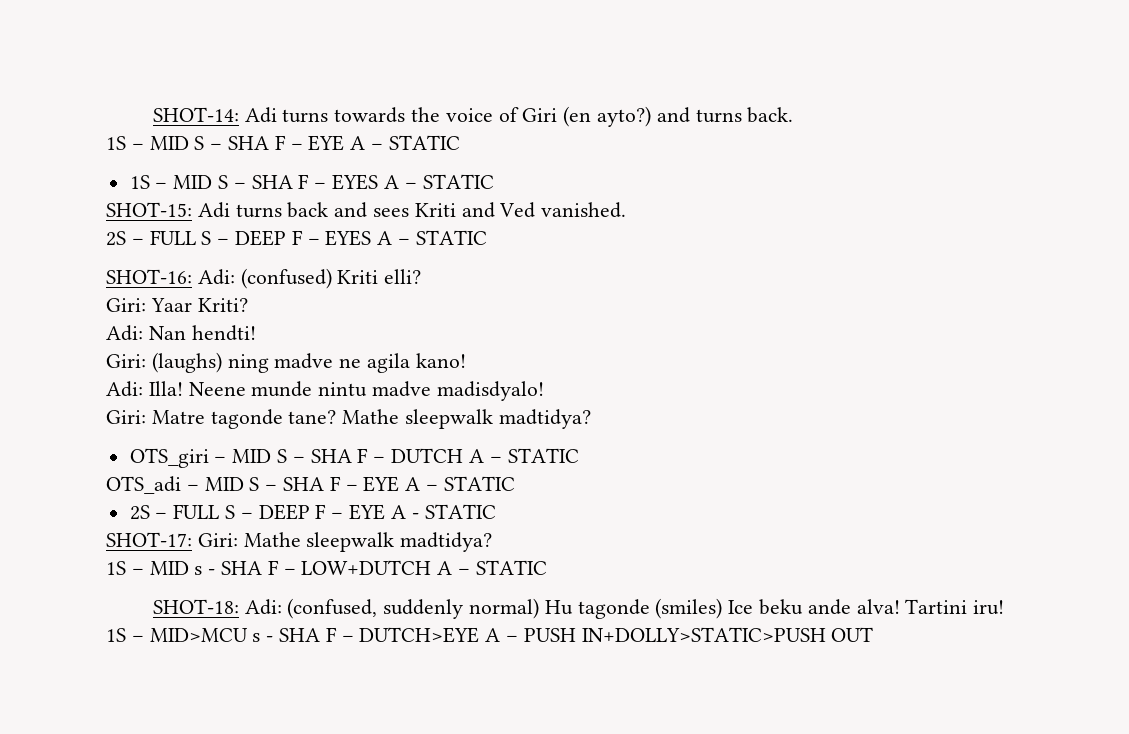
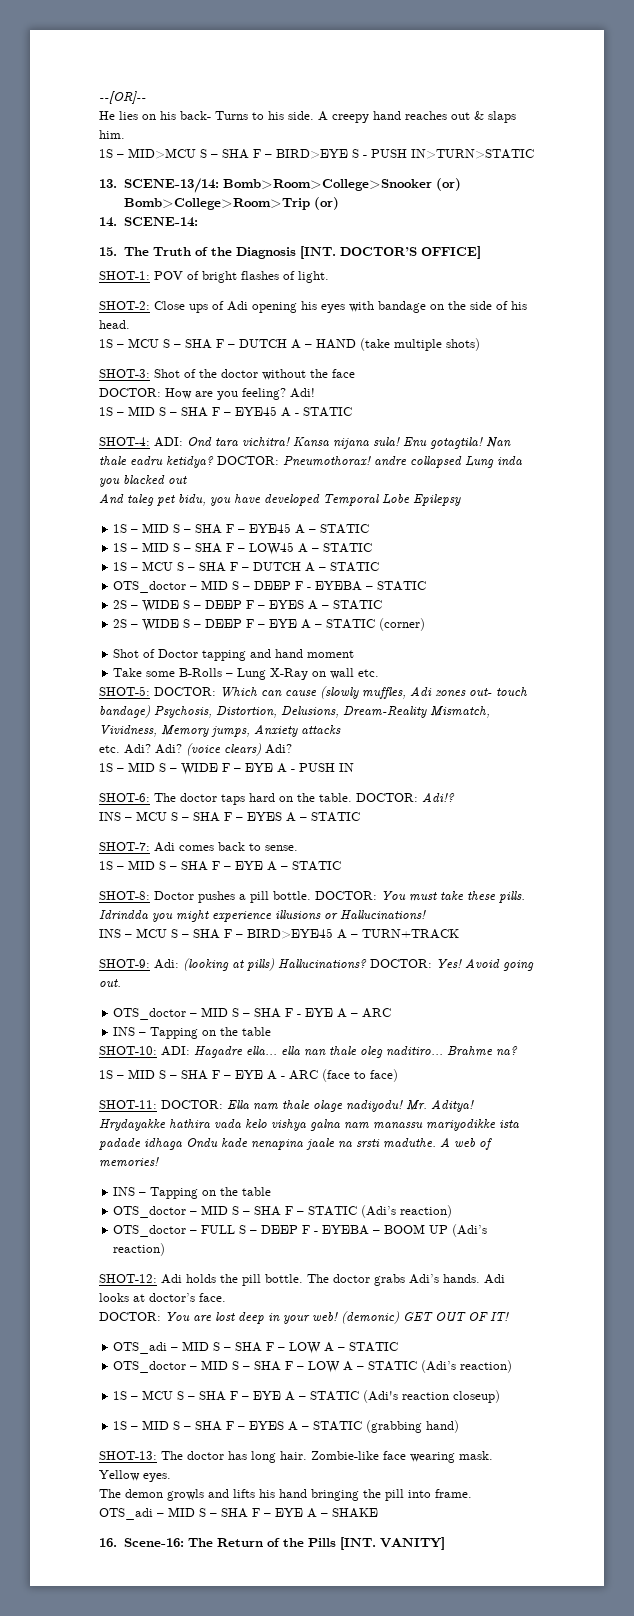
[152,106,794,127] SHOT-14: Adi turns towards the voice of Giri (en ayto?) and turns back. -> [99,91,146,104] [99,111,516,123] [99,130,125,139] [99,148,534,159] [99,178,461,193] [123,197,339,210] [99,217,198,227] [99,246,481,259] [99,271,329,283] [99,301,527,313] [99,320,130,329] [99,338,480,351] [99,369,355,380] [99,388,315,400] [99,406,352,417] [99,437,511,449] [99,456,522,468] [99,475,187,487] [99,493,461,506] [113,523,370,534] [113,542,373,555] [113,561,380,572] [113,580,427,593] [113,600,383,612] [113,618,426,631] [113,649,355,661] [113,668,380,680] [99,686,527,699] [99,705,490,718] [99,724,341,737] [99,743,292,756] [99,762,354,775] [99,792,455,805] [99,811,360,822] [99,842,298,852] --[OR]-- // He lies on his back- Turns to his side. A creepy hand reaches out & slaps him. // 1S – MID>MCU S – SHA F – BIRD>EYE S - PUSH IN>TURN>STATIC // 13. SCENE-13/14: Bomb>Room>College>Snooker (or) Bomb>College>Room>Trip (or) // 14. SCENE-14: // 15. The Truth of the Diagnosis [INT. DOCTOR’S OFFICE] // SHOT-1: POV of bright flashes of light. // SHOT-2: Close ups of Adi opening his eyes with bandage on the side of his head. // 1S – MCU S – SHA F – DUTCH A – HAND (take multiple shots) // SHOT-3: Shot of the doctor without the face // DOCTOR: How are you feeling? Adi! // 1S – MID S – SHA F – EYE45 A - STATIC // SHOT-4: ADI: Ond tara vichitra! Kansa nijana sula! Enu gotagtila! Nan thale eadru ketidya? DOCTOR: Pneumothorax! andre collapsed Lung inda you blacked out // And taleg pet bidu, you have developed Temporal Lobe Epilepsy // 1S – MID S – SHA F – EYE45 A – STATIC // 1S – MID S – SHA F – LOW45 A – STATIC // 1S – MCU S – SHA F – DUTCH A – STATIC // OTS_doctor – MID S – DEEP F - EYEBA – STATIC // 2S – WIDE S – DEEP F – EYES A – STATIC // 2S – WIDE S – DEEP F – EYE A – STATIC (corner) // Shot of Doctor tapping and hand moment // Take some B-Rolls – Lung X-Ray on wall etc. // SHOT-5: DOCTOR: Which can cause (slowly muffles, Adi zones out- touch bandage) Psychosis, Distortion, Delusions, Dream-Reality Mismatch, Vividness, Memory jumps, Anxiety attacks // etc. Adi? Adi? (voice clears) Adi? // 1S – MID S – WIDE F – EYE A - PUSH IN // SHOT-6: The doctor taps hard on the table. DOCTOR: Adi!? // INS – MCU S – SHA F – EYES A – STATIC // SHOT-7: Adi comes back to sense.
(460, 142) none -> [99,891,525,903] [99,910,426,922] [99,928,459,939] [99,958,534,971] [99,979,121,987] [113,1007,392,1020] [113,1027,272,1039] [99,1046,518,1058] [99,1069,398,1082] [99,1099,474,1112] [99,1119,519,1131] [99,1137,492,1150] [99,1157,159,1167] [113,1187,272,1199] [113,1205,453,1218] [113,1224,488,1237] [113,1243,166,1256] [99,1274,505,1286] [99,1293,226,1302] [99,1311,509,1324] [113,1341,399,1354] [113,1360,513,1373] [113,1390,501,1403] // SHOT-8: Doctor pushes a pill bottle. DOCTOR: You must take these pills. Idrindda you might experience illusions or Hallucinations! // INS – MCU S – SHA F – BIRD>EYE45 A – TURN+TRACK // SHOT-9: Adi: (looking at pills) Hallucinations? DOCTOR: Yes! Avoid going out. // OTS_doctor – MID S – SHA F - EYE A – ARC // INS – Tapping on the table // SHOT-10: ADI: Hagadre ella… ella nan thale oleg naditiro… Brahme na? // 1S – MID S – SHA F – EYE A - ARC (face to face) // SHOT-11: DOCTOR: Ella nam thale olage nadiyodu! Mr. Aditya! Hrydayakke hathira vada kelo vishya galna nam manassu mariyodikke ista padade idhaga Ondu kade nenapina jaale na srsti maduthe. A web of memories! // INS – Tapping on the table // OTS_doctor – MID S – SHA F – STATIC (Adi’s reaction) // OTS_doctor – FULL S – DEEP F - EYEBA – BOOM UP (Adi’s reaction) // SHOT-12: Adi holds the pill bottle. The doctor grabs Adi’s hands. Adi looks at doctor’s face. // DOCTOR: You are lost deep in your web! (demonic) GET OUT OF IT! // OTS_adi – MID S – SHA F – LOW A – STATIC // OTS_doctor – MID S – SHA F – LOW A – STATIC (Adi’s reaction) // 1S – MCU S – SHA F – EYE A – STATIC (Adi's reaction closeup)
[106,202,627,218] [106,230,487,246] [106,268,422,289] [106,298,248,312] [106,325,256,341] [106,352,466,373] [106,381,544,401] [106,409,591,429] [129,448,579,468] // SHOT-15: Adi turns back and sees Kriti and Ved vanished. // 2S – FULL S – DEEP F – EYES A – STATIC // SHOT-16: Adi: (confused) Kriti elli? // Giri: Yaar Kriti? // Adi: Nan hendti! // Giri: (laughs) ning madve ne agila kano! // Adi: Illa! Neene munde nintu madve madisdyalo! // Giri: Matre tagonde tane? Mathe sleepwalk madtidya? // OTS_giri – MID S – SHA F – DUTCH A – STATIC -> [366,1420,460,1433] [99,1451,493,1463] [99,1470,171,1482] [99,1489,472,1501] (grabbing hand) // SHOT-13: The doctor has long hair. Zombie-like face wearing mask. Yellow eyes. // The demon growls and lifts his hand bringing the pill into frame.
[443,476,515,491] [129,504,496,520] [106,532,493,552] [106,560,547,575] [152,598,1005,619] [106,627,874,643] STATIC // 2S – FULL S – DEEP F – EYE A - STATIC // SHOT-17: Giri: Mathe sleepwalk madtidya? // 1S – MID s - SHA F – LOW+DUTCH A – STATIC // SHOT-18: Adi: (confused, suddenly normal) Hu tagonde (smiles) Ice beku ande alva! Tartini iru! // 1S – MID>MCU s - SHA F – DUTCH>EYE A – PUSH IN+DOLLY>STATIC>PUSH OUT -> [332,1508,378,1518] [99,1537,445,1550] SHAKE // 16. Scene-16: The Return of the Pills [INT. VANITY]

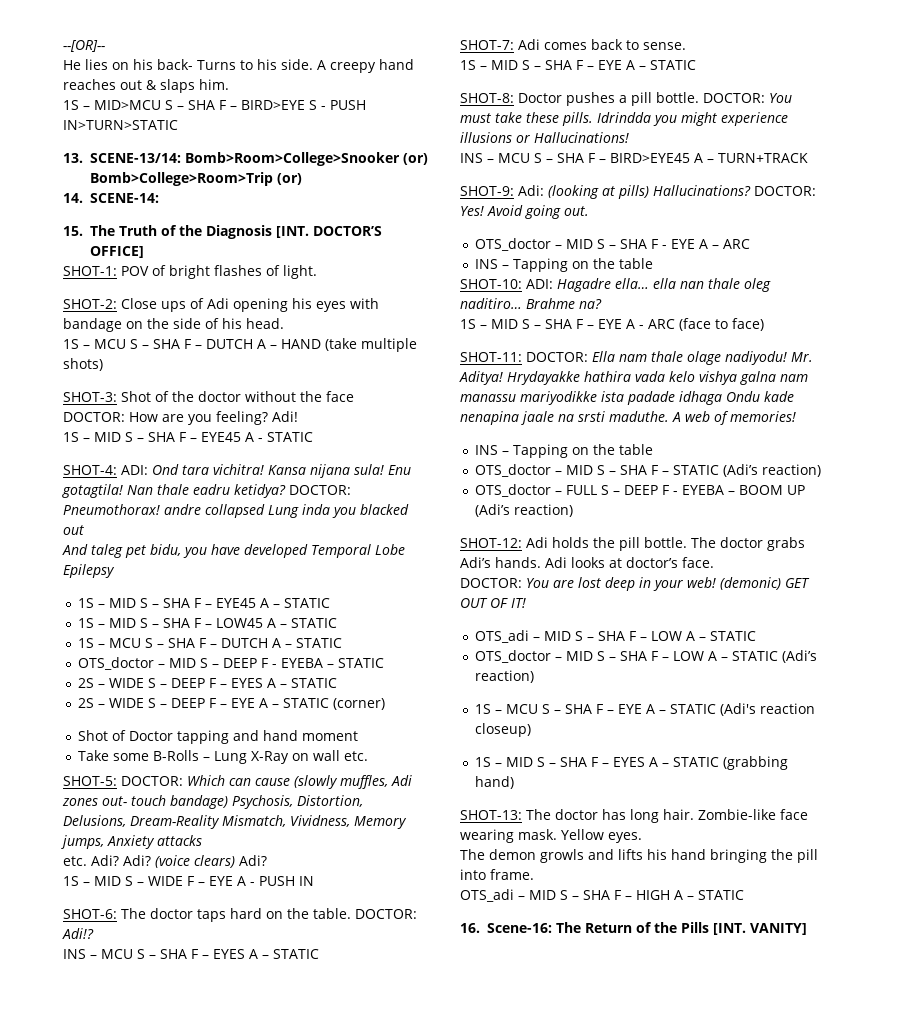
[275,1508,378,1518] EYE A – SHAKE -> [636,890,744,900] HIGH A – STATIC

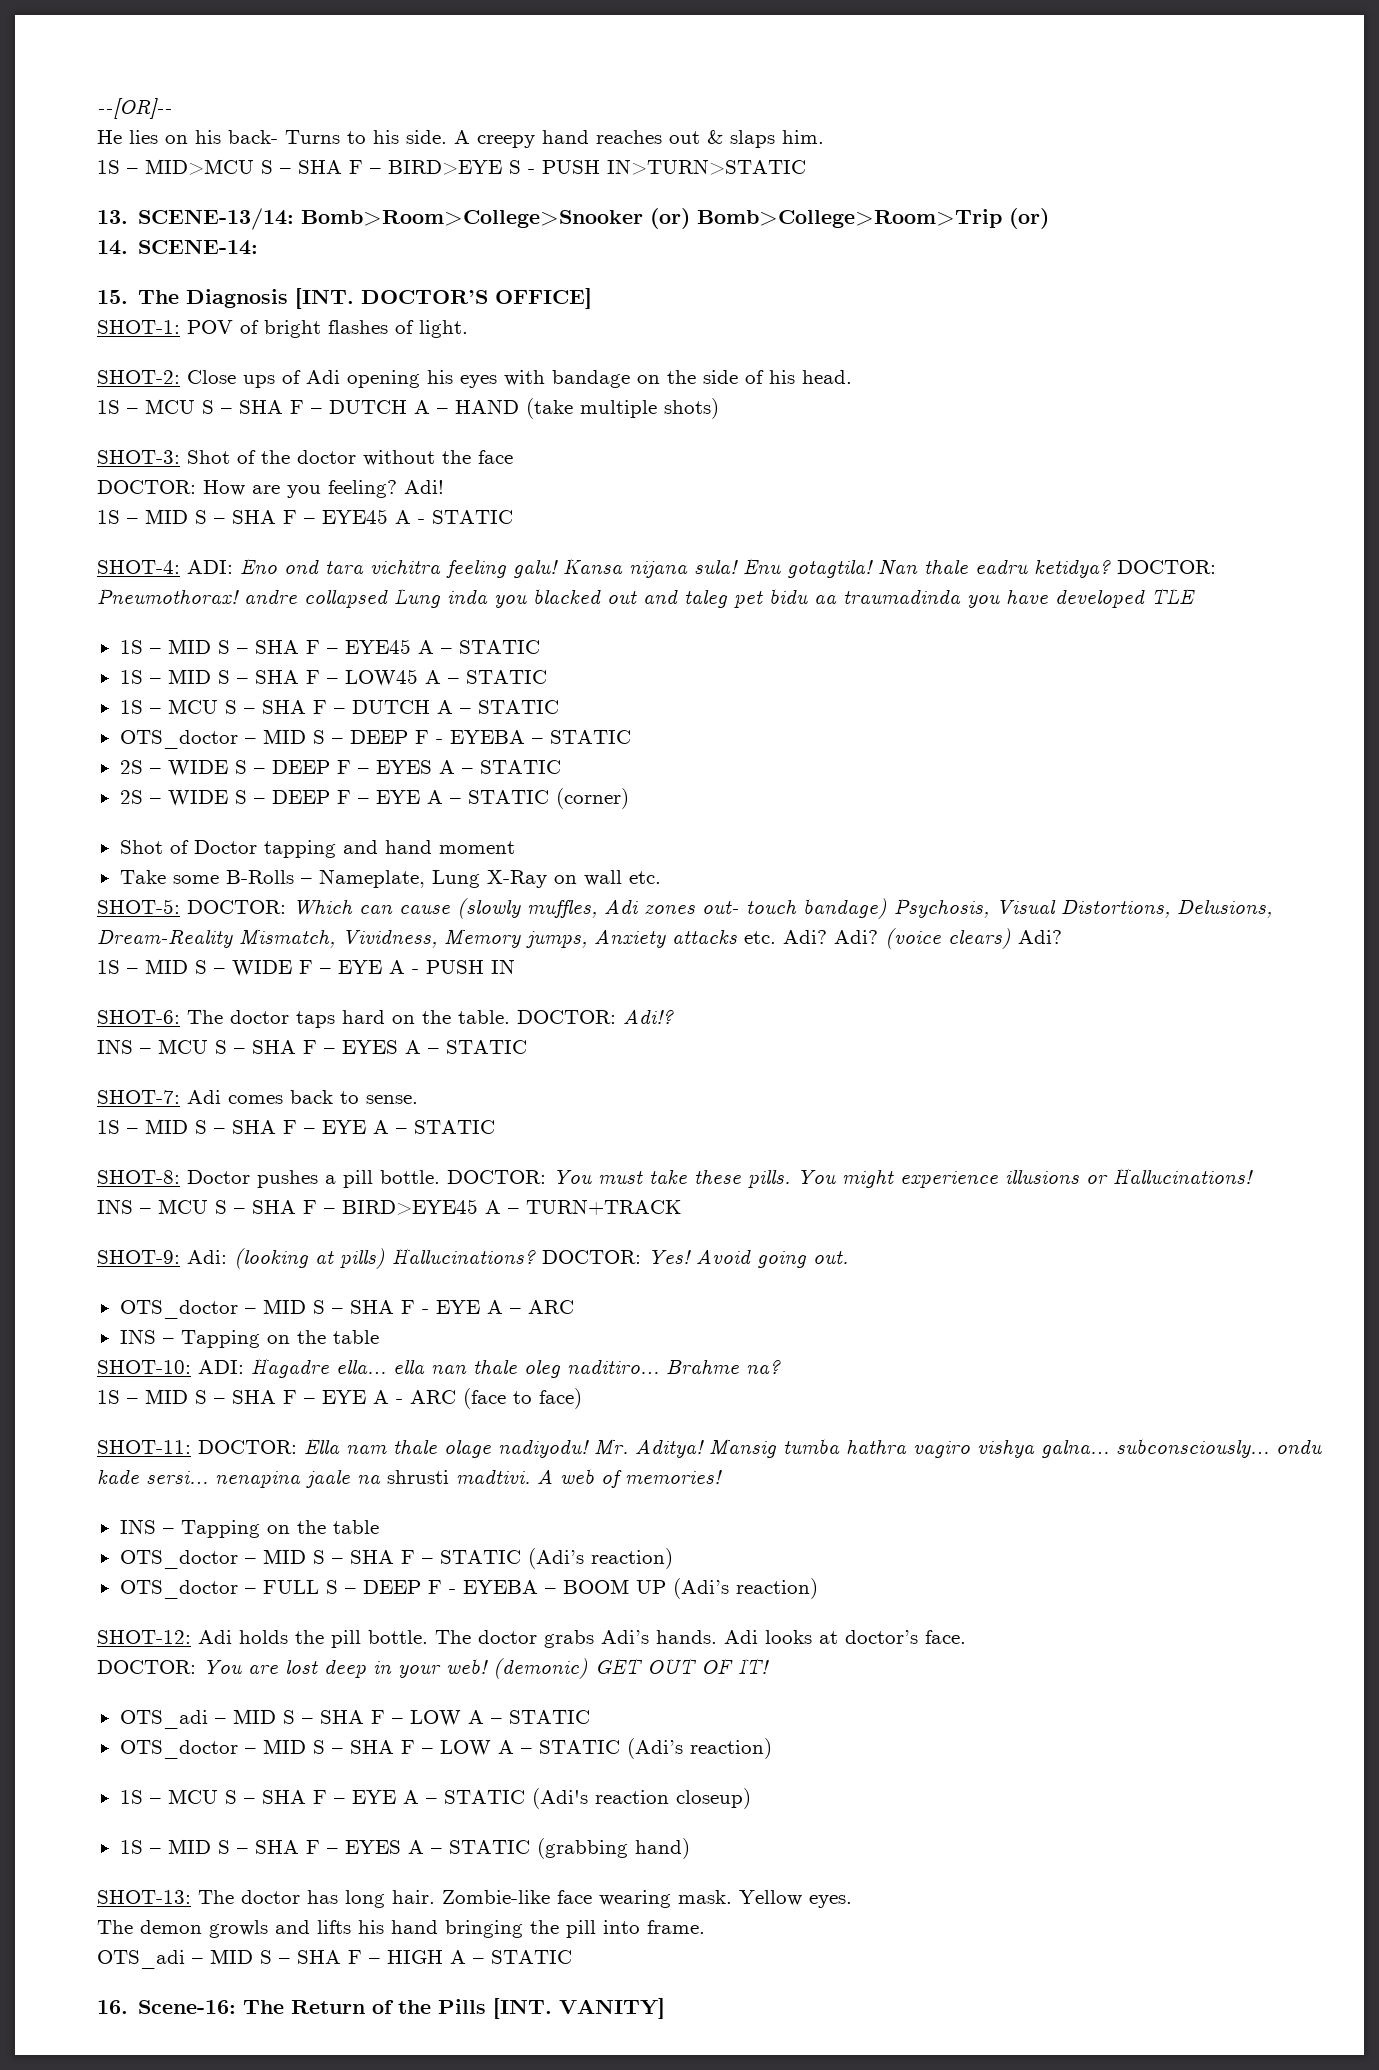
[119,225,203,236] Truth of the -> (180, 297) none
[152,464,264,475] Ond tara vichitra! -> [240,558,558,578] Eno ond tara vichitra feeling galu!
[62,544,88,555] // And -> [643,589,678,604] and
[150,544,405,558] [63,564,115,578] bidu, you have developed Temporal Lobe Epilepsy -> [769,588,1195,608] bidu aa traumadinda you have developed TLE
(211, 759) none -> [318,869,425,888] Nameplate,
[297,795,363,807] Distortion, -> [996,899,1170,918] Visual Distortions,
(202, 840) // -> (737, 936) none
[597,112,677,126] Idrindda you -> [797,1170,836,1184] You
[507,371,808,385] [460,391,794,405] Hrydayakke hathira vada kelo vishya galna nam manassu mariyodikke ista padade idhaga Ondu kade -> [709,1438,1322,1458] [97,1469,208,1484] Mansig tumba hathra vagiro vishya galna… subconsciously… ondu kade sersi…
[578,411,669,422] srsti maduthe. -> [387,1469,530,1484] shrusti madtivi.

